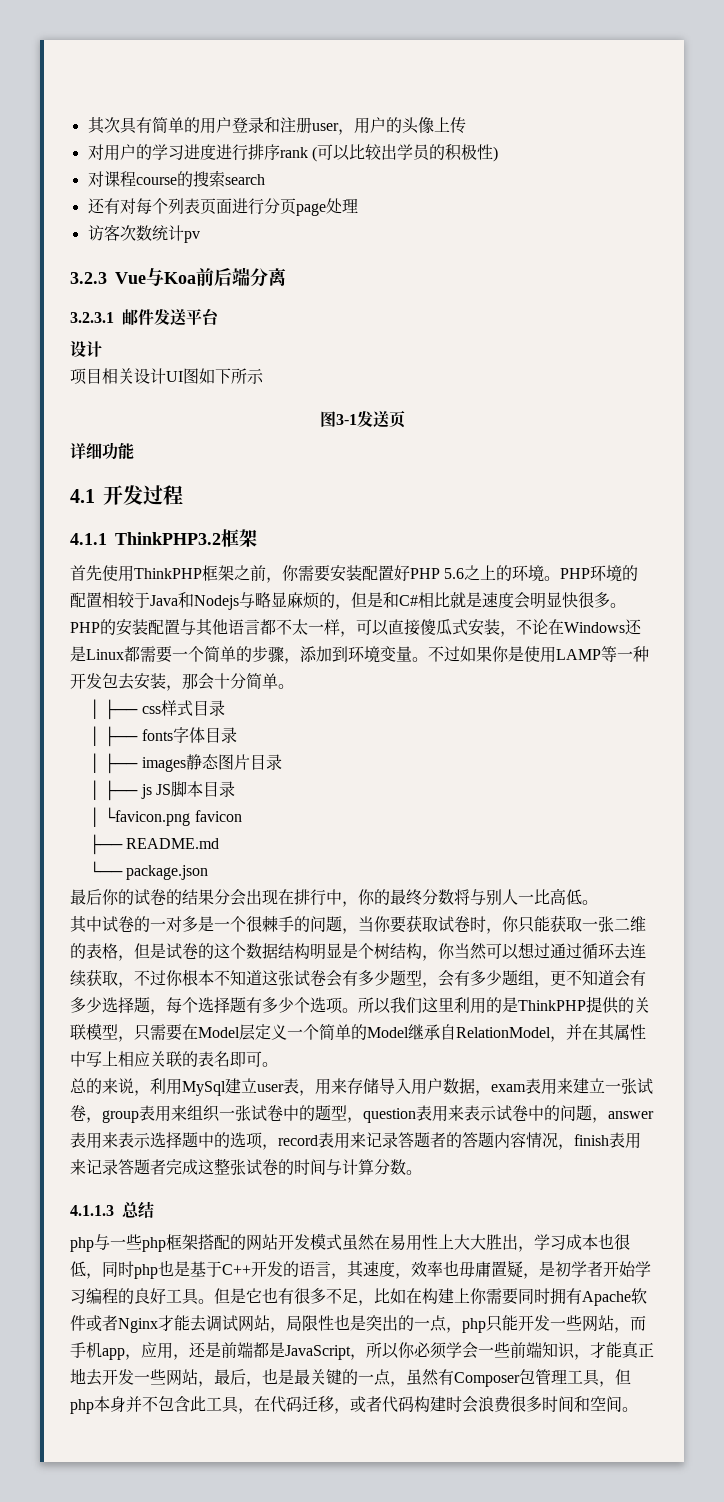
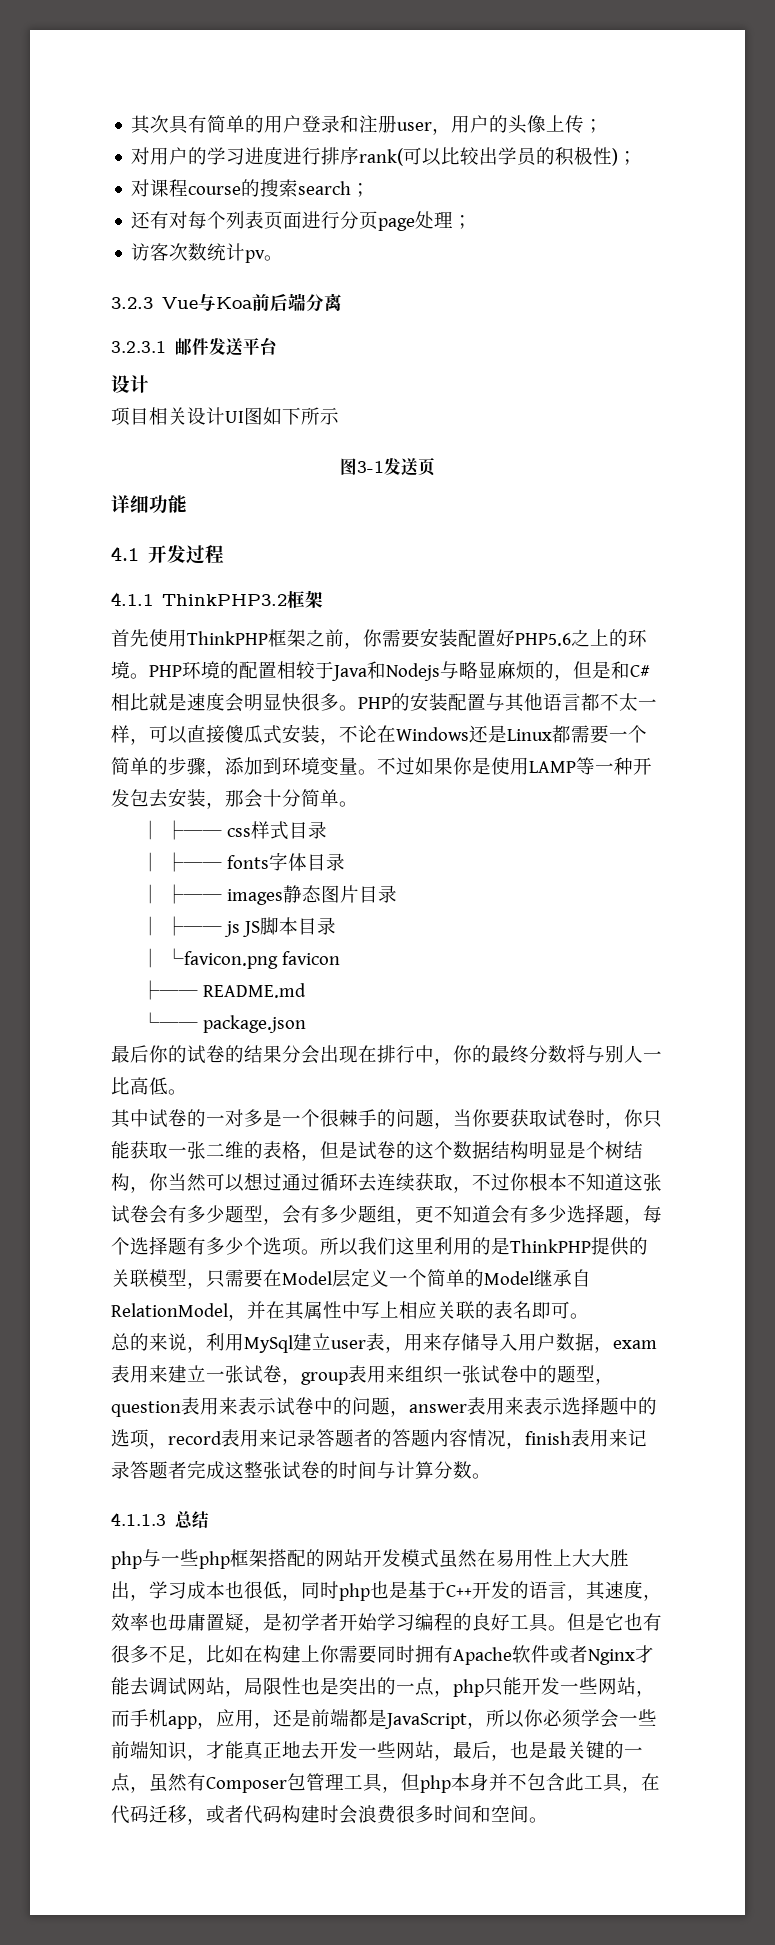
(466, 125) none -> [584,119,604,133] ；
[279,146,317,162] rank ( -> [359,148,404,166] rank(
(498, 154) none -> [618,151,638,165] ；
(265, 179) none -> [351,183,371,197] ；
(358, 205) none -> [453,215,473,229] ；
(200, 237) none -> [264,255,284,261] 。
[410,568,465,579] PHP 5.6 -> [515,633,571,646] PHP5.6

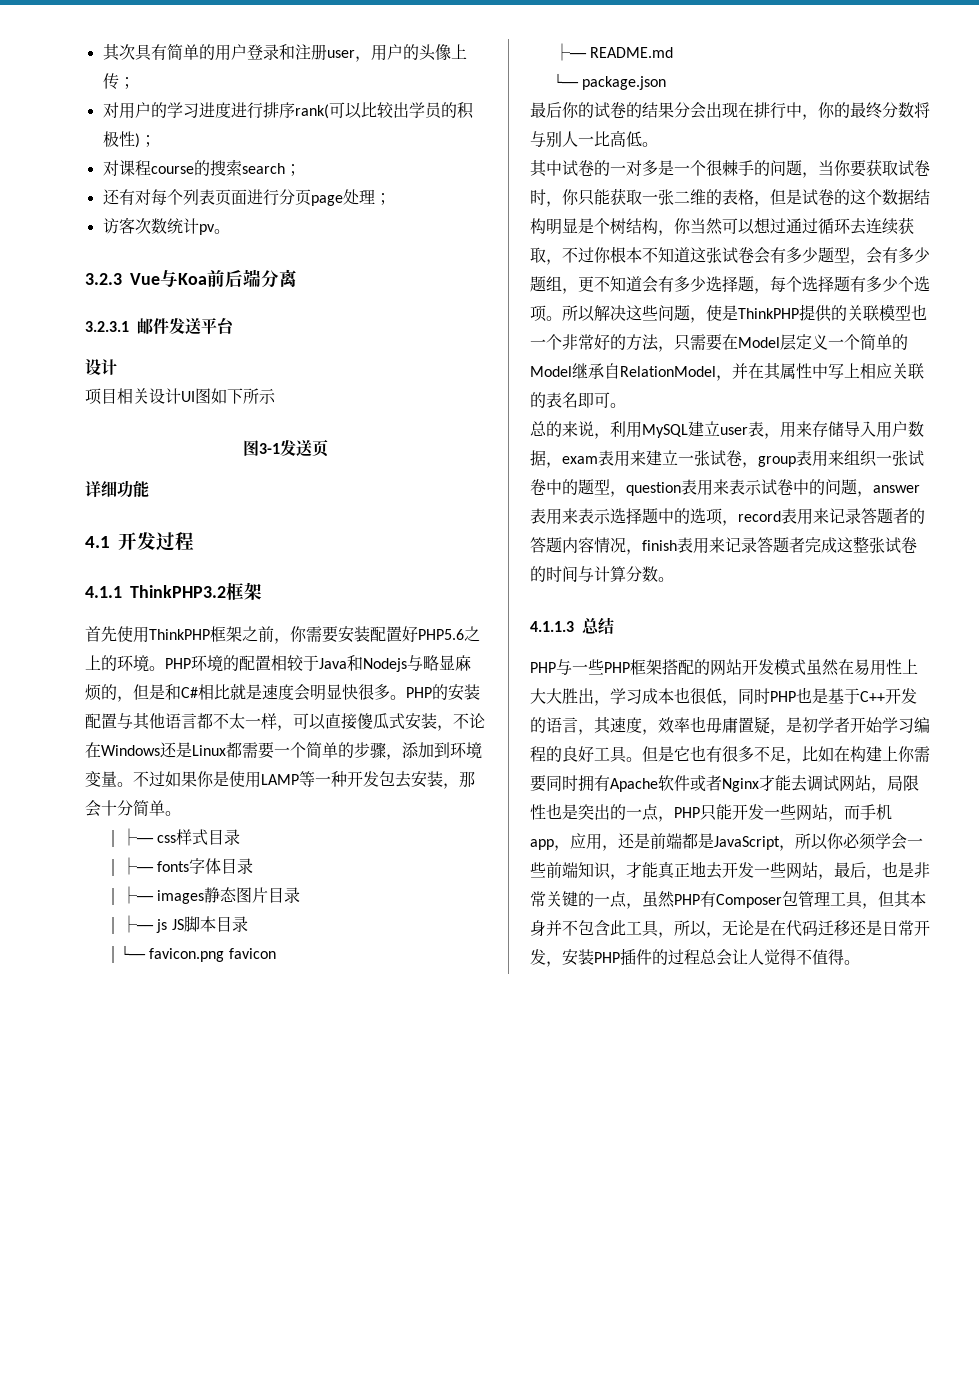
[165,948,279,969] └favicon.png -> [121,945,225,962] └── favicon.png
[358,1237,491,1255] 我们这里利用的 -> [594,305,722,323] 解决这些问题，使
(187, 1277) none -> [911,304,927,320] [530,334,659,351] 也一个非常好的方法
[244,1335,293,1353] MySql -> [642,424,688,438] MySQL
[111,1549,230,1569] php与一些php -> [530,659,630,675] PHP与一些PHP
[339,1583,370,1601] php -> [770,691,796,702] PHP
[453,1679,484,1697] php -> [674,807,700,818] PHP
[548,1741,567,1759] 最 -> [914,862,930,878] [530,891,546,907] 非常
(187, 1782) none -> [674,894,700,905] PHP
[420,1775,451,1793] php -> [894,891,911,908] 其
[641,1773,660,1791] [111,1805,529,1825] 在代码迁移，或者代码构建时会浪费很多时间和空间 -> [674,920,930,938] [530,948,844,967] 所以，无论是在代码迁移还是日常开发，安装PHP插件的过程总会让人觉得不值得

